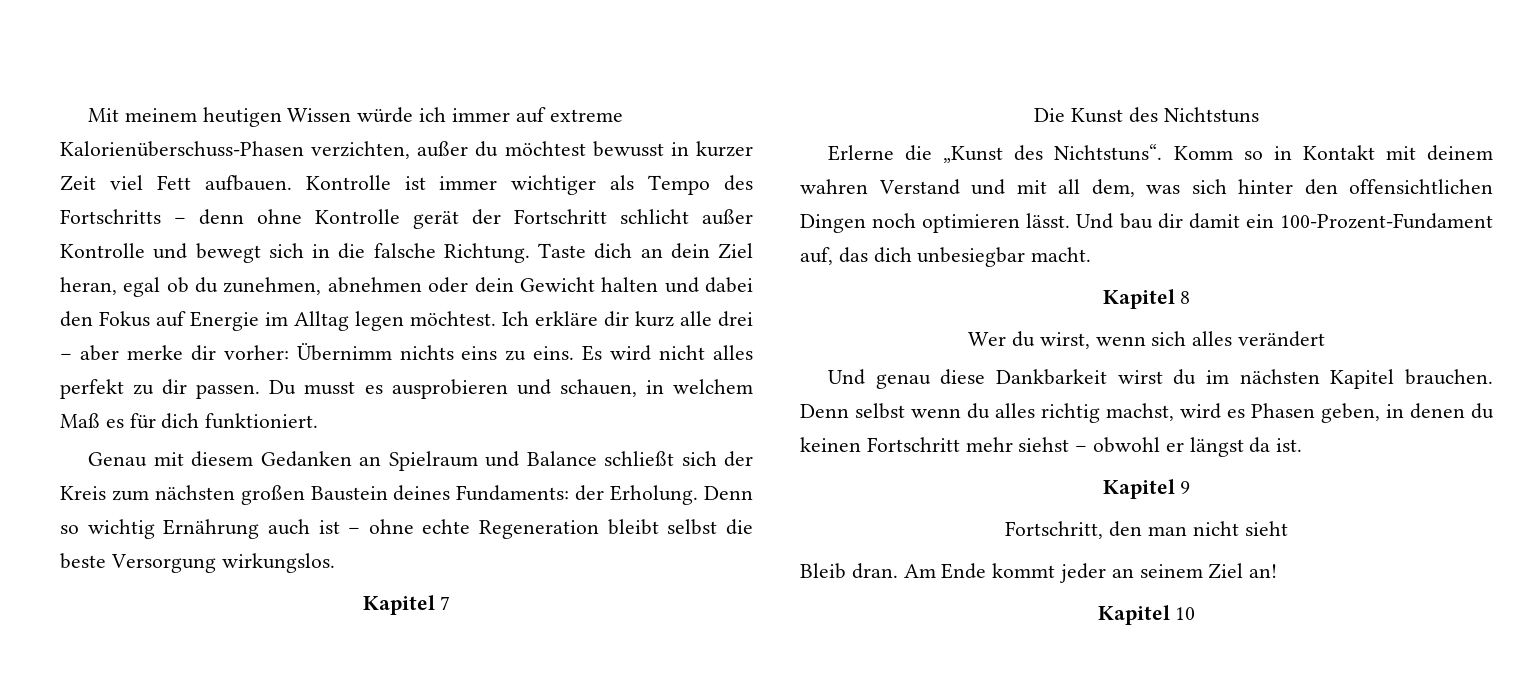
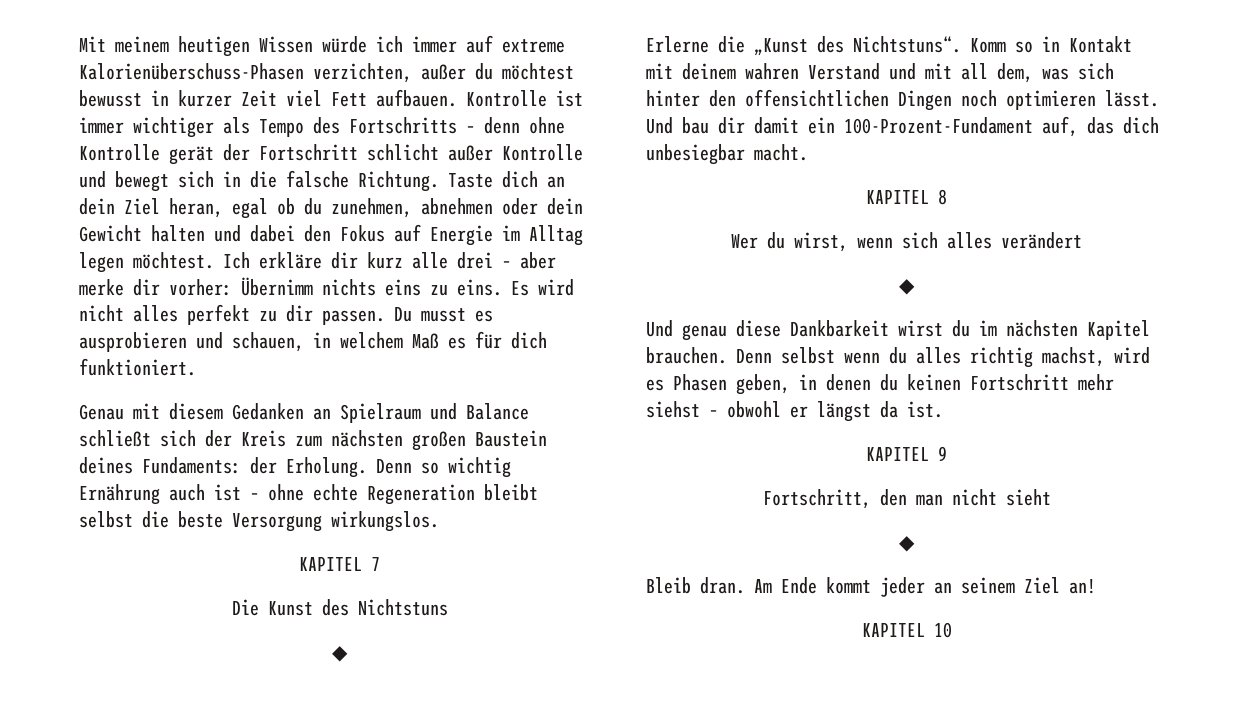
[362,595,435,615] Kapitel -> [299,557,362,571] KAPITEL
(1259, 115) none -> [332,646,348,662] // ◆
[1102,289,1175,309] Kapitel -> [866,190,929,204] KAPITEL
(1325, 339) none -> [899,279,915,295] // ◆
[1102,479,1175,499] Kapitel -> [866,447,929,461] KAPITEL
(1288, 528) none -> [899,536,915,552] // ◆
[1097,605,1170,625] Kapitel -> [861,623,925,637] KAPITEL

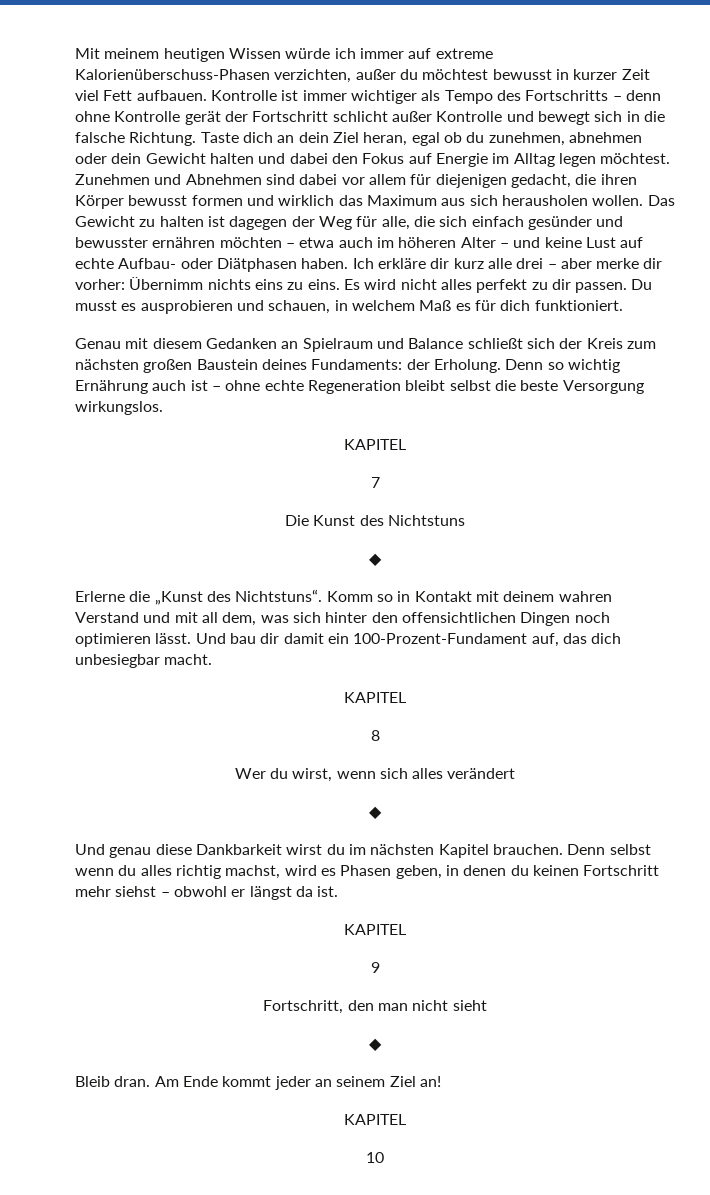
(214, 260) none -> [75,174,637,188] [75,195,675,209] [75,216,624,230] [75,237,644,248] [75,258,349,272] Zunehmen und Abnehmen sind dabei vor allem für diejenigen gedacht, die ihren Körper bewusst formen und wirklich das Maximum aus sich herausholen wollen. Das Gewicht zu halten ist dagegen der Weg für alle, die sich einfach gesünder und bewusster ernähren möchten – etwa auch im höheren Alter – und keine Lust auf echte Aufbau- oder Diätphasen haben.
(362, 564) none -> (406, 444) //
(929, 197) none -> (406, 697) //
(929, 454) none -> (406, 929) //
(925, 630) none -> (406, 1119) //

